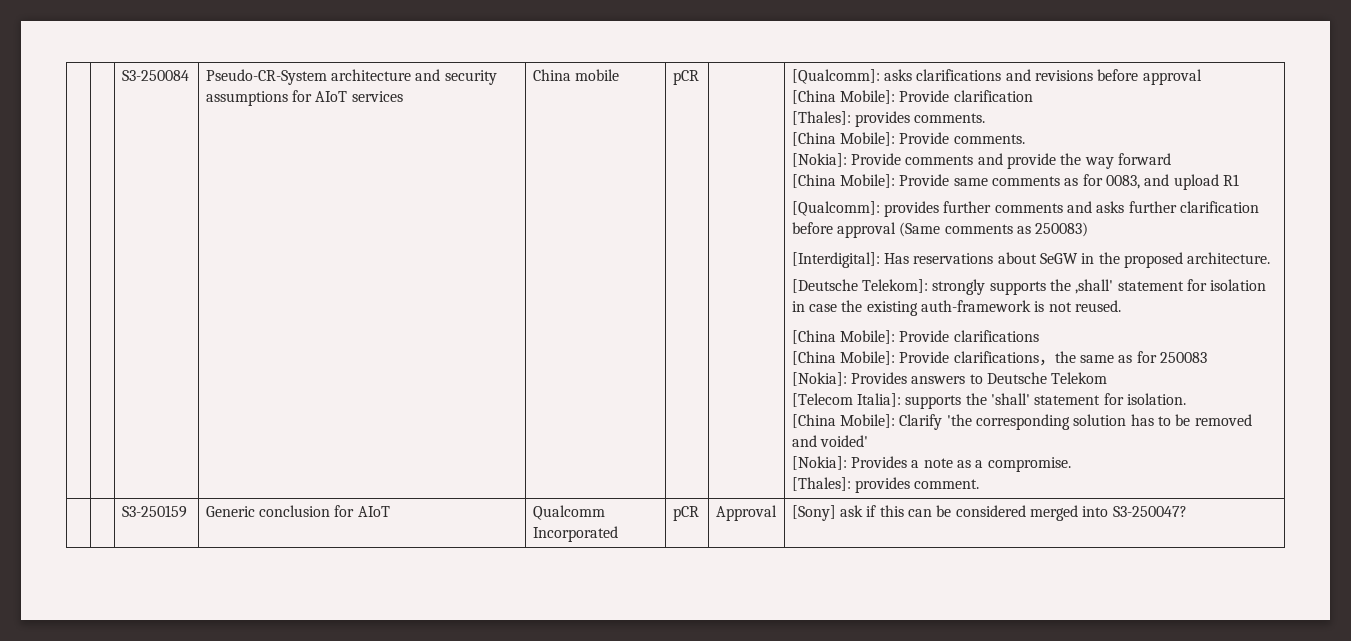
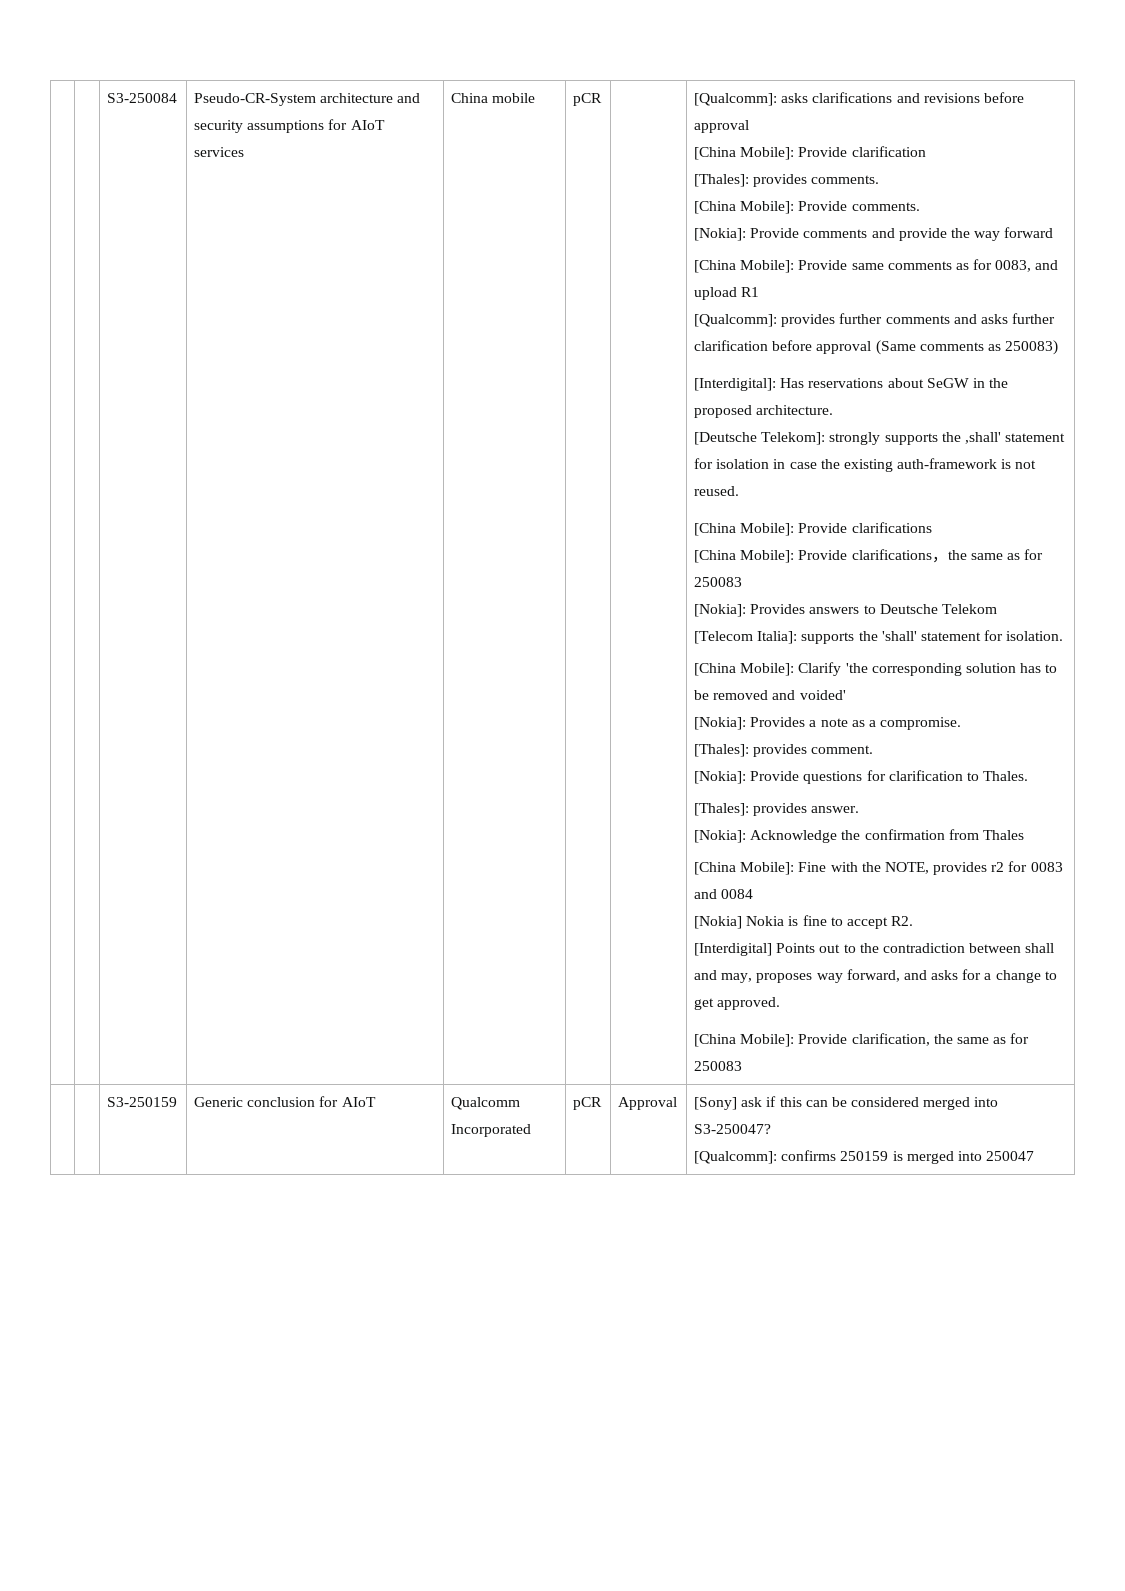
(980, 484) none -> [694,770,1029,784] [694,803,860,816] [694,829,1024,843] [694,861,1063,875] [694,889,754,899] [694,915,914,929] [694,943,1055,956] [694,969,1057,983] [694,997,781,1010] [694,1033,1030,1047] [694,1061,743,1071] // [Nokia]: Provide questions for clarification to Thales. // [Thales]: provides answer. // [Nokia]: Acknowledge the confirmation from Thales // [China Mobile]: Fine with the NOTE, provides r2 for 0083 and 0084 // [Nokia] Nokia is fine to accept R2. // [Interdigital] Points out to the contradiction between shall and may, proposes way forward, and asks for a change to get approved. // [China Mobile]: Provide clarification, the same as for 250083
(1187, 511) none -> [694,1150,1035,1164] // [Qualcomm]: confirms 250159 is merged into 250047

